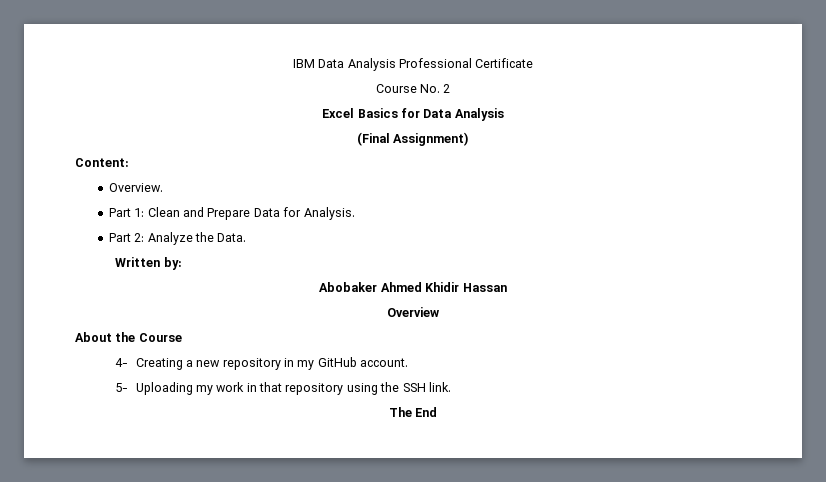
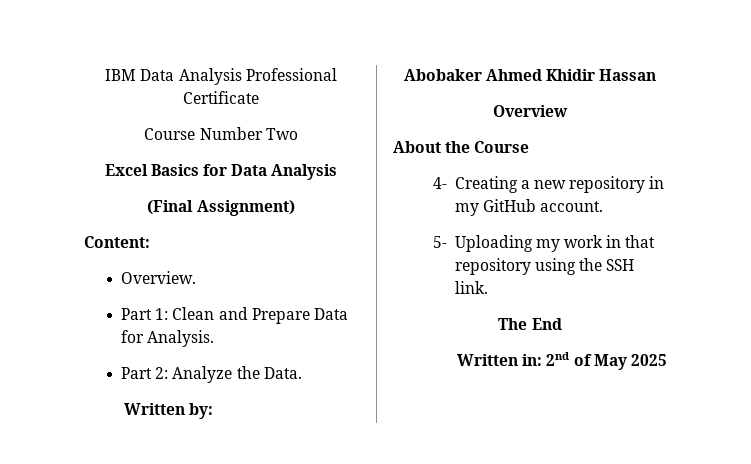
[420,84,451,93] No. 2 -> [199,127,298,140] Number Two
(438, 412) none -> [457,352,667,370] // Written in: 2nd of May 2025

